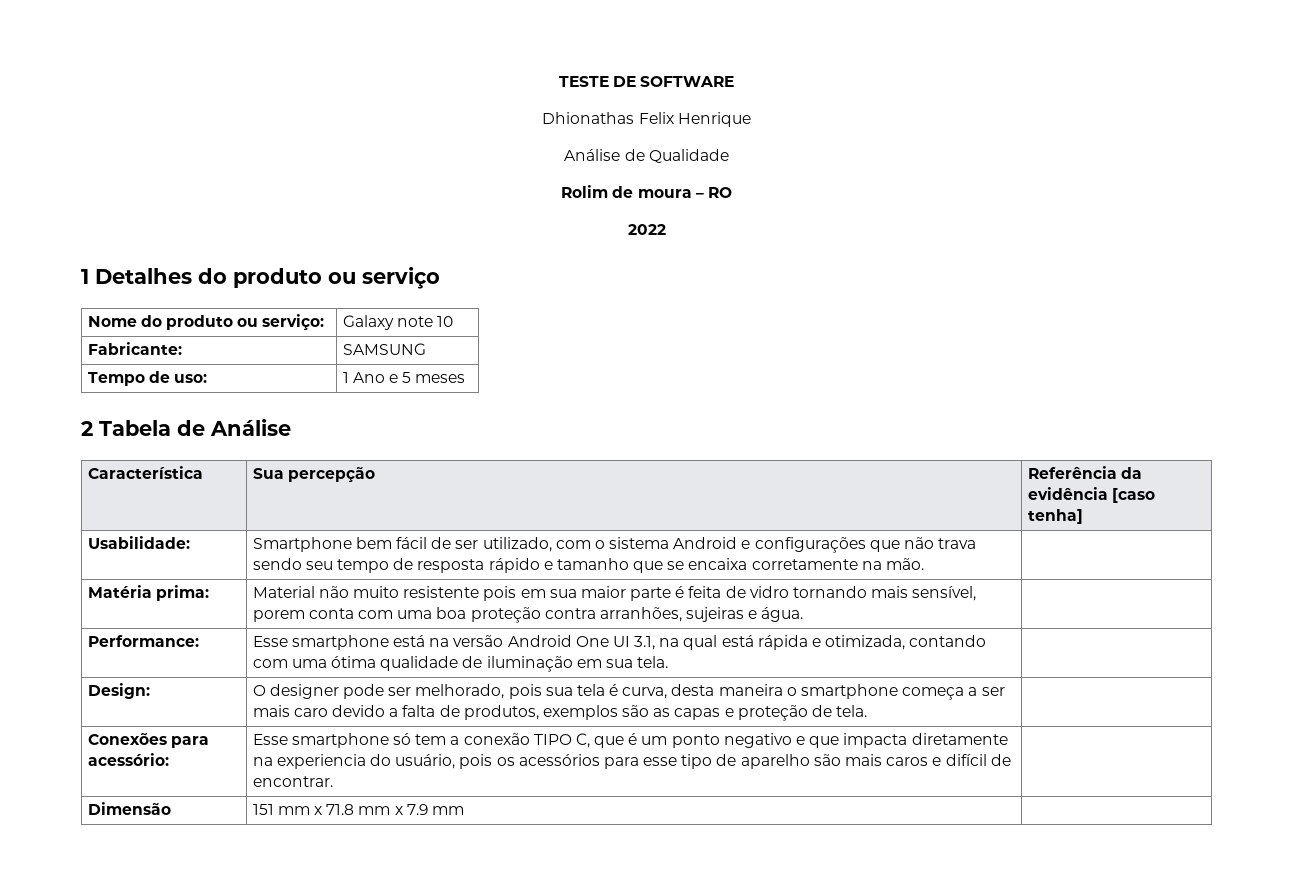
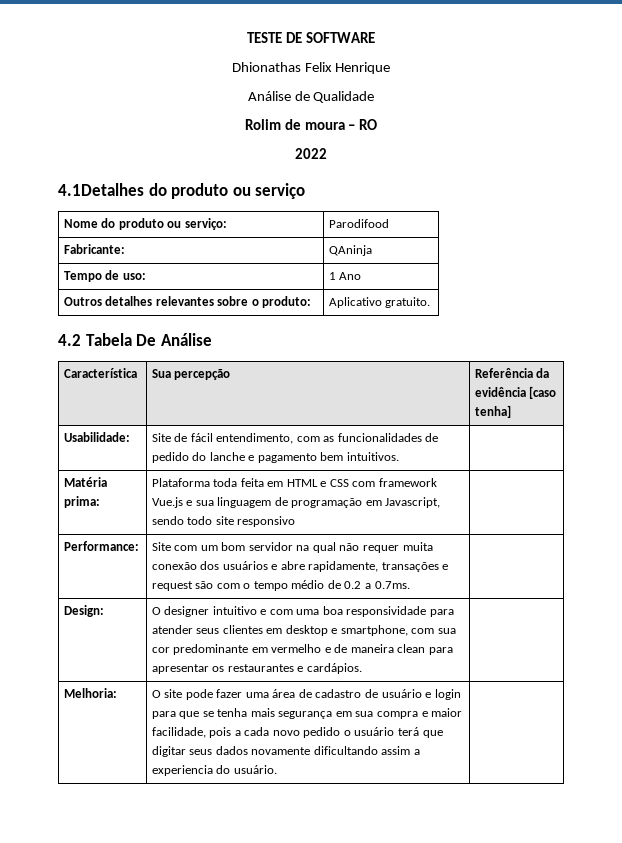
[81,268,192,284] 1 Detalhes -> [58,183,144,196] 4.1Detalhes
[342,315,453,330] Galaxy note 10 -> [328,219,389,228] Parodifood
[342,343,426,355] SAMSUNG -> [328,245,372,256] QAninja
[388,372,466,383] [81,420,205,436] e 5 meses // 2 Tabela de -> [63,296,312,308] [328,297,431,308] [58,333,157,346] // Outros detalhes relevantes sobre o produto: | Aplicativo gratuito. // 4.2 Tabela De
[252,537,977,553] [252,558,924,573] [87,585,209,601] [252,586,977,601] [252,607,804,623] [87,635,199,647] [252,635,987,650] [252,656,669,672] [87,683,150,699] [252,684,1005,700] [252,705,868,721] [87,732,209,748] [87,753,169,766] [252,733,1008,748] [252,754,1011,769] [252,776,333,787] [87,802,171,815] [252,804,464,815] Smartphone bem fácil de ser utilizado, com o sistema Android e configurações que não trava sendo seu tempo de resposta rápido e tamanho que se encaixa corretamente na mão. | // Matéria prima: | Material não muito resistente pois em sua maior parte é feita de vidro tornando mais sensível, porem conta com uma boa proteção contra arranhões, sujeiras e água. | // Performance: | Esse smartphone está na versão Android One UI 3.1, na qual está rápida e otimizada, contando com uma ótima qualidade de iluminação em sua tela. | // Design: | O designer pode ser melhorado, pois sua tela é curva, desta maneira o smartphone começa a ser mais caro devido a falta de produtos, exemplos são as capas e proteção de tela. | // Conexões para acessório: | Esse smartphone só tem a conexão TIPO C, que é um ponto negativo e que impacta diretamente na experiencia do usuário, pois os acessórios para esse tipo de aparelho são mais caros e difícil de encontrar. | // Dimensão | 151 mm x 71.8 mm x 7.9 mm -> [151,433,439,444] [151,452,399,463] [63,477,107,487] [63,496,100,508] [151,478,437,487] [151,497,441,508] [151,516,296,527] [63,541,139,551] [151,542,433,553] [151,561,449,572] [151,580,410,591] [63,605,104,617] [151,606,454,617] [151,625,456,636] [151,644,453,655] [151,663,362,674] [63,688,117,698] [151,689,461,700] [151,708,463,719] [151,727,443,738] [151,746,420,757] [151,765,277,776] Site de fácil entendimento, com as funcionalidades de pedido do lanche e pagamento bem intuitivos. | // Matéria prima: | Plataforma toda feita em HTML e CSS com framework Vue.js e sua linguagem de programação em Javascript, sendo todo site responsivo | // Performance: | Site com um bom servidor na qual não requer muita conexão dos usuários e abre rapidamente, transações e request são com o tempo médio de 0.2 a 0.7ms. | // Design: | O designer intuitivo e com uma boa responsividade para atender seus clientes em desktop e smartphone, com sua cor predominante em vermelho e de maneira clean para apresentar os restaurantes e cardápios. | // Melhoria: | O site pode fazer uma área de cadastro de usuário e login para que se tenha mais segurança em sua compra e maior facilidade, pois a cada novo pedido o usuário terá que digitar seus dados novamente dificultando assim a experiencia do usuário.

